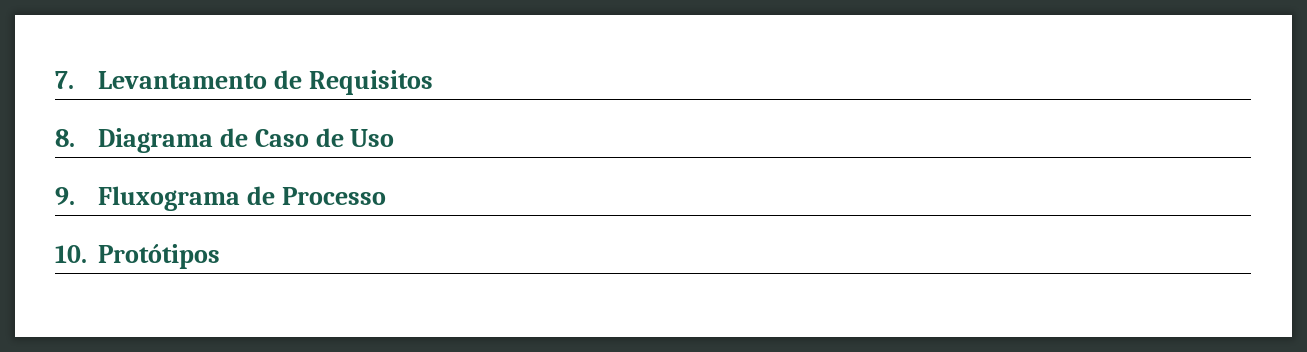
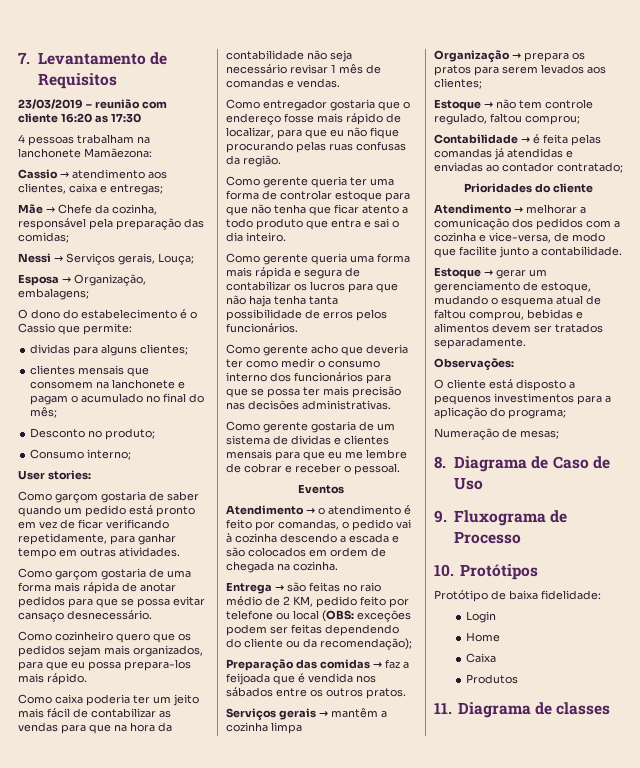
(433, 82) none -> [18,99,167,109] [18,113,141,123] [18,134,150,146] [18,148,152,158] [18,169,167,179] [18,183,163,195] [18,204,157,215] [18,218,204,230] [18,232,69,243] [18,253,194,265] [18,274,146,286] [18,288,89,300] [18,309,197,319] [18,323,132,335] [30,344,189,356] [30,365,150,377] [30,379,186,389] [30,393,205,405] [30,407,58,418] [30,428,156,440] [30,449,132,460] [18,470,91,480] [18,491,199,503] [18,505,195,517] [18,519,169,529] [18,533,176,545] [18,547,180,559] [18,568,191,580] [18,582,176,594] [18,596,205,608] [18,610,152,622] [18,631,191,643] [18,645,203,657] [18,659,191,671] [18,673,87,685] [18,694,199,706] [18,708,171,718] [18,722,172,734] [226,50,352,62] [226,64,381,74] [226,78,340,88] [226,99,410,111] [226,113,401,125] [226,127,399,139] [226,141,406,153] [226,155,281,167] [226,176,394,188] [226,190,410,202] [226,204,408,216] [226,218,399,230] [226,232,286,242] [226,253,410,265] [226,267,360,279] [226,281,398,293] [226,295,338,307] [226,309,387,321] [226,323,298,333] [226,344,408,356] [226,358,380,368] [226,372,391,384] [226,386,401,398] [226,400,391,410] [226,421,395,433] [226,435,389,445] [226,449,407,461] [226,463,400,475] [297,484,344,494] [226,505,411,515] [226,519,411,531] [226,533,399,543] [226,547,386,557] [226,561,338,573] [226,582,381,594] [226,596,409,608] [226,610,411,622] [226,624,399,636] [226,638,412,650] [226,659,409,671] [226,673,376,685] [226,687,406,699] [226,708,387,720] [226,722,302,734] [434,50,585,62] [434,64,606,76] [434,78,482,89] [434,99,593,111] [434,113,580,125] [434,134,601,146] [434,148,573,160] [434,162,623,173] [464,183,593,193] [434,204,586,214] [434,218,620,230] [434,232,605,243] [434,246,622,258] [434,267,547,279] [434,281,591,293] [434,295,601,307] [434,309,583,321] [434,323,603,333] [434,337,526,349] [434,358,514,370] [434,379,575,391] [434,393,611,405] [434,407,566,419] [434,428,559,440] // 23/03/2019 – reunião com cliente 16:20 as 17:30 // 4 pessoas trabalham na lanchonete Mamãezona: // Cassio → atendimento aos clientes, caixa e entregas; // Mãe → Chefe da cozinha, responsável pela preparação das comidas; // Nessi → Serviços gerais, Louça; // Esposa → Organização, embalagens; // O dono do estabelecimento é o Cassio que permite: // dividas para alguns clientes; // clientes mensais que consomem na lanchonete e pagam o acumulado no final do mês; // Desconto no produto; // Consumo interno; // User stories: // Como garçom gostaria de saber quando um pedido está pronto em vez de ficar verificando repetidamente, para ganhar tempo em outras atividades. // Como garçom gostaria de uma forma mais rápida de anotar pedidos para que se possa evitar cansaço desnecessário. // Como cozinheiro quero que os pedidos sejam mais organizados, para que eu possa prepara-los mais rápido. // Como caixa poderia ter um jeito mais fácil de contabilizar as vendas para que na hora da contabilidade não seja necessário revisar 1 mês de comandas e vendas. // Como entregador gostaria que o endereço fosse mais rápido de localizar, para que eu não fique procurando pelas ruas confusas da região. // Como gerente queria ter uma forma de controlar estoque para que não tenha que ficar atento a todo produto que entra e sai o dia inteiro. // Como gerente queria uma forma mais rápida e segura de contabilizar os lucros para que não haja tenha tanta possibilidade de erros pelos funcionários. // Como gerente acho que deveria ter como medir o consumo interno dos funcionários para que se possa ter mais precisão nas decisões administrativas. // Como gerente gostaria de um sistema de dividas e clientes mensais para que eu me lembre de cobrar e receber o pessoal. // Eventos // Atendimento → o atendimento é feito por comandas, o pedido vai à cozinha descendo a escada e são colocados em ordem de chegada na cozinha. // Entrega → são feitas no raio médio de 2 KM, pedido feito por telefone ou local (OBS: exceções podem ser feitas dependendo do cliente ou da recomendação); // Preparação das comidas → faz a feijoada que é vendida nos sábados entre os outros pratos. // Serviços gerais → mantêm a cozinha limpa // Organização → prepara os pratos para serem levados aos clientes; // Estoque → não tem controle regulado, faltou comprou; // Contabilidade → é feita pelas comandas já atendidas e enviadas ao contador contratado; // Prioridades do cliente // Atendimento → melhorar a comunicação dos pedidos com a cozinha e vice-versa, de modo que facilite junto a contabilidade. // Estoque → gerar um gerenciamento de estoque, mudando o esquema atual de faltou comprou, bebidas e alimentos devem ser tratados separadamente. // Observações: // O cliente está disposto a pequenos investimentos para a aplicação do programa; // Numeração de mesas;
(220, 256) none -> [434,590,601,602] [466,611,497,623] [466,632,501,642] [466,653,497,663] [466,674,519,684] [434,702,610,718] // Protótipo de baixa fidelidade: // Login // Home // Caixa // Produtos // 11. Diagrama de classes

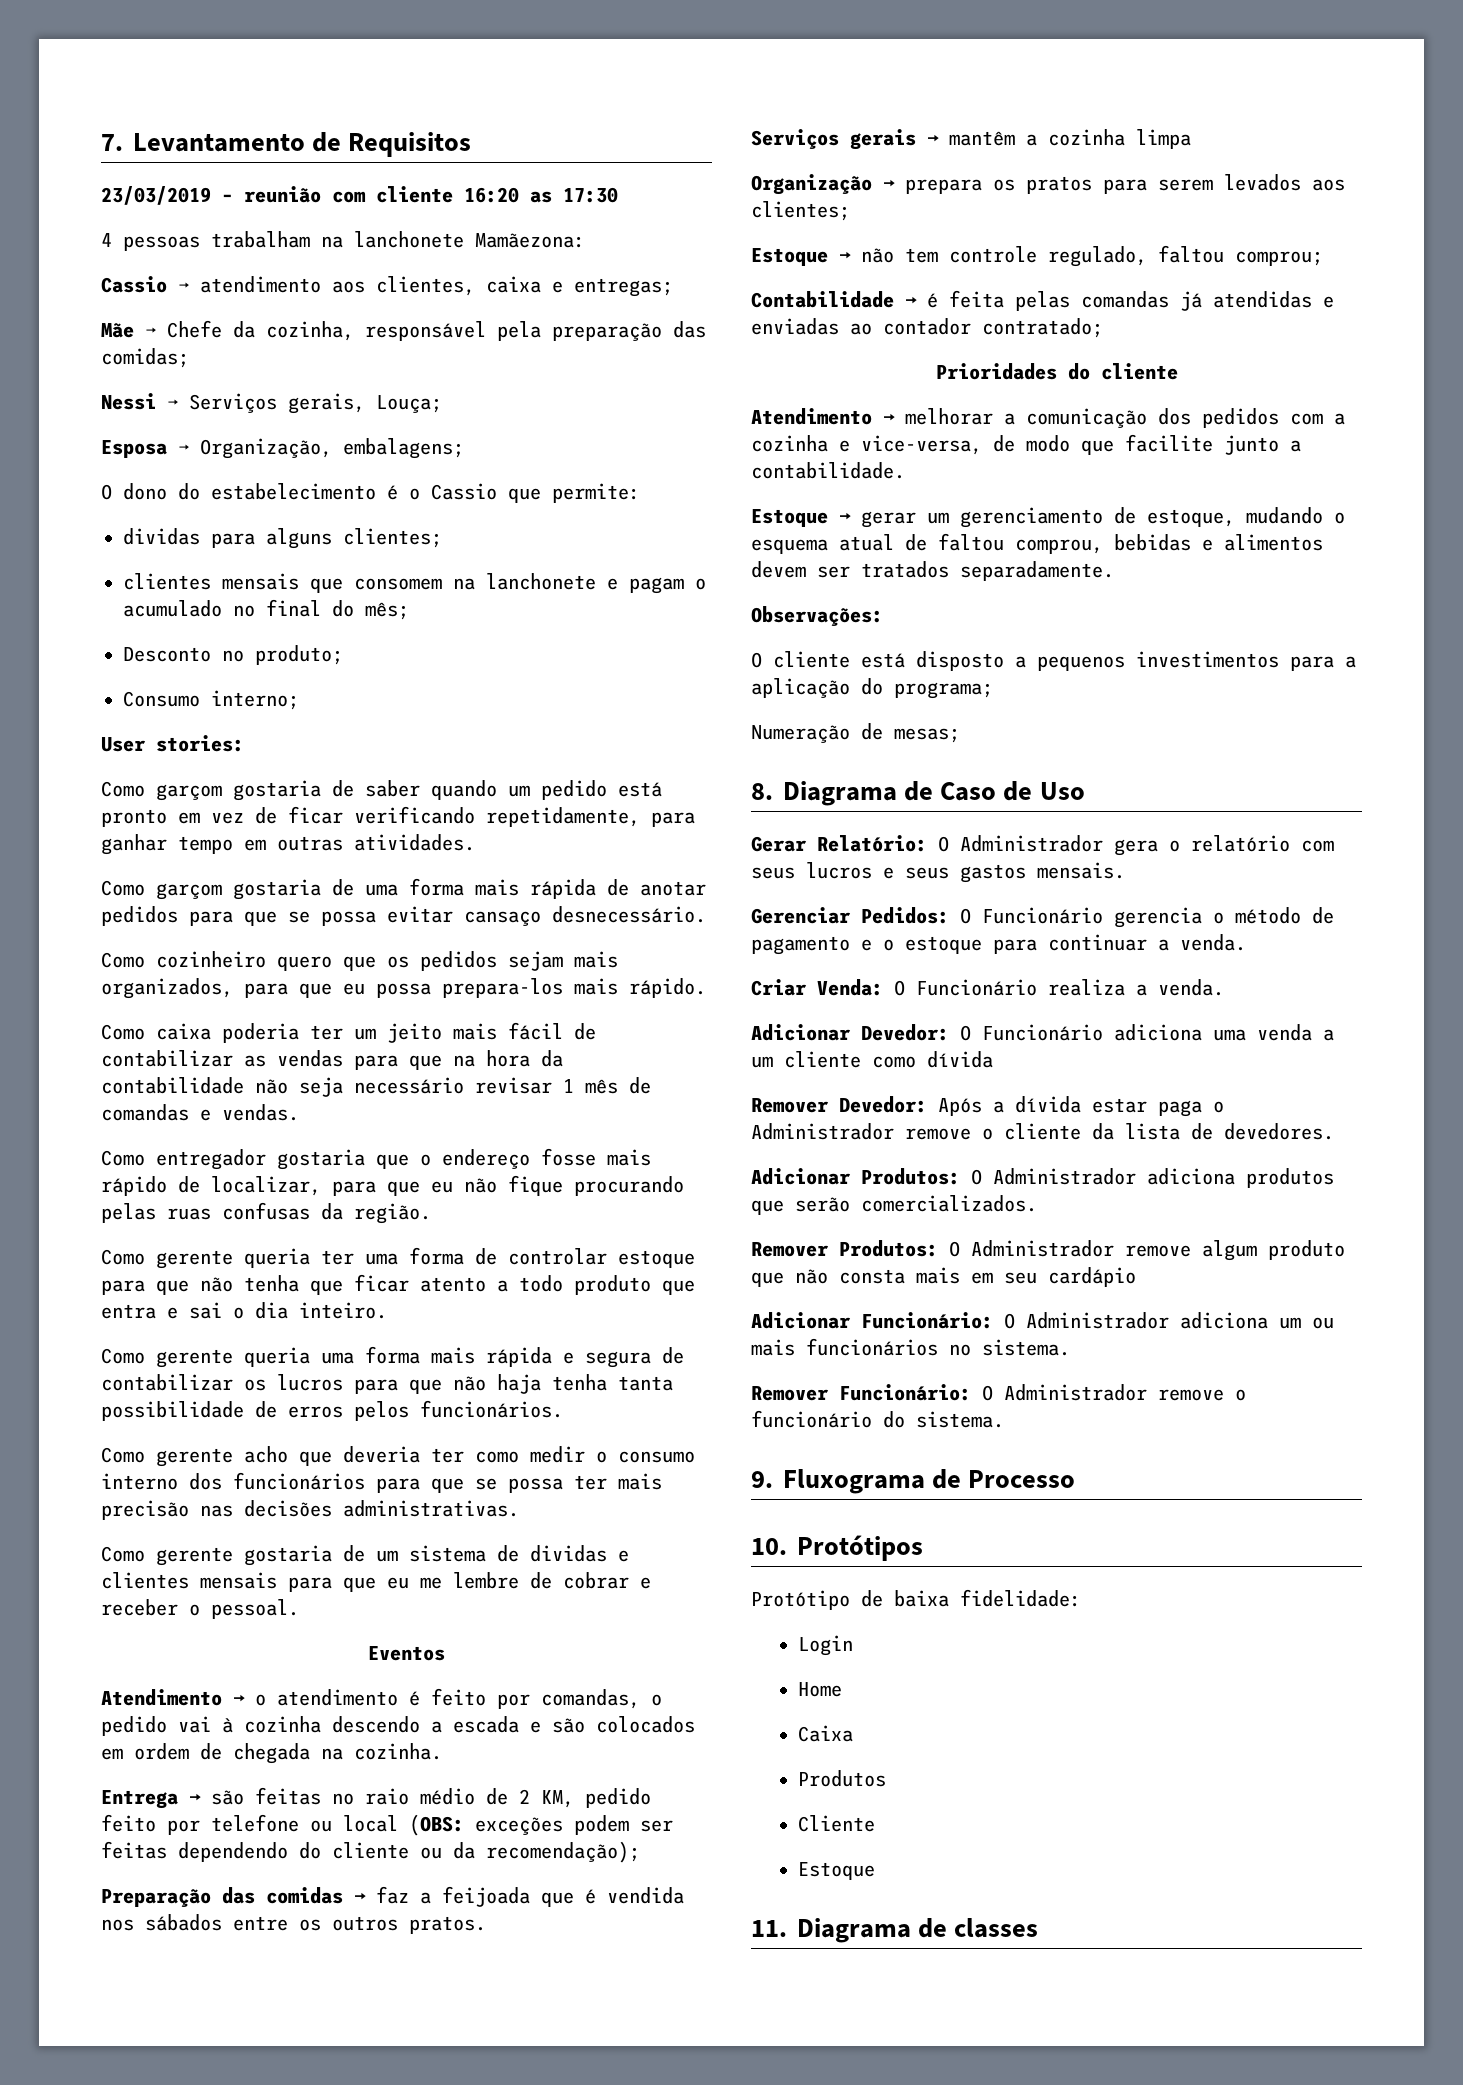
(484, 483) none -> [751,835,1334,856] [751,862,1125,883] [751,907,1334,928] [751,934,1246,955] [751,979,1224,996] [751,1024,1334,1041] [751,1051,993,1068] [751,1096,1224,1117] [751,1123,1334,1140] [751,1168,1334,1188] [751,1195,1037,1215] [751,1240,1345,1261] [751,1267,1136,1287] [751,1312,1334,1329] [751,1338,1070,1356] [751,1384,1246,1401] [751,1410,1004,1428] // Gerar Relatório: O Administrador gera o relatório com seus lucros e seus gastos mensais. // Gerenciar Pedidos: O Funcionário gerencia o método de pagamento e o estoque para continuar a venda. // Criar Venda: O Funcionário realiza a venda. // Adicionar Devedor: O Funcionário adiciona uma venda a um cliente como dívida // Remover Devedor: Após a dívida estar paga o Administrador remove o cliente da lista de devedores. // Adicionar Produtos: O Administrador adiciona produtos que serão comercializados. // Remover Produtos: O Administrador remove algum produto que não consta mais em seu cardápio // Adicionar Funcionário: O Administrador adiciona um ou mais funcionários no sistema. // Remover Funcionário: O Administrador remove o funcionário do sistema.
(519, 679) none -> [798,1815,876,1832] [798,1862,876,1880] // Cliente // Estoque

